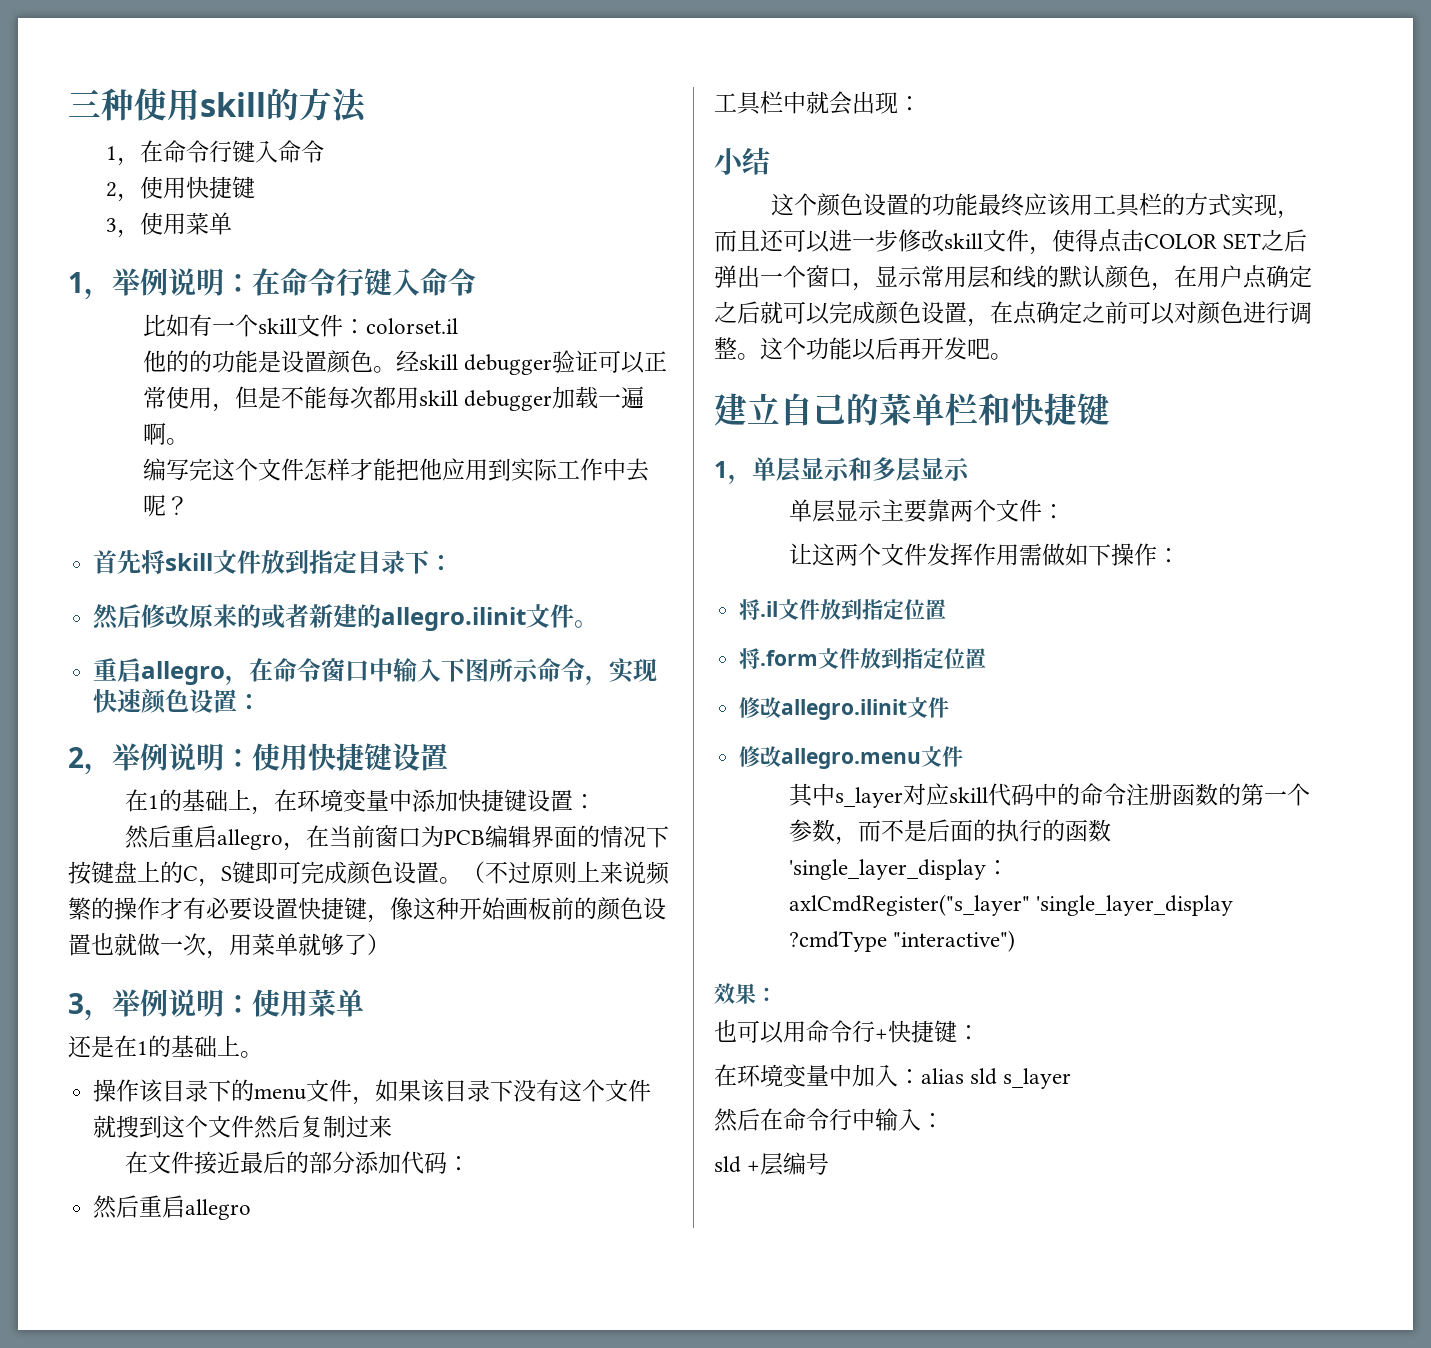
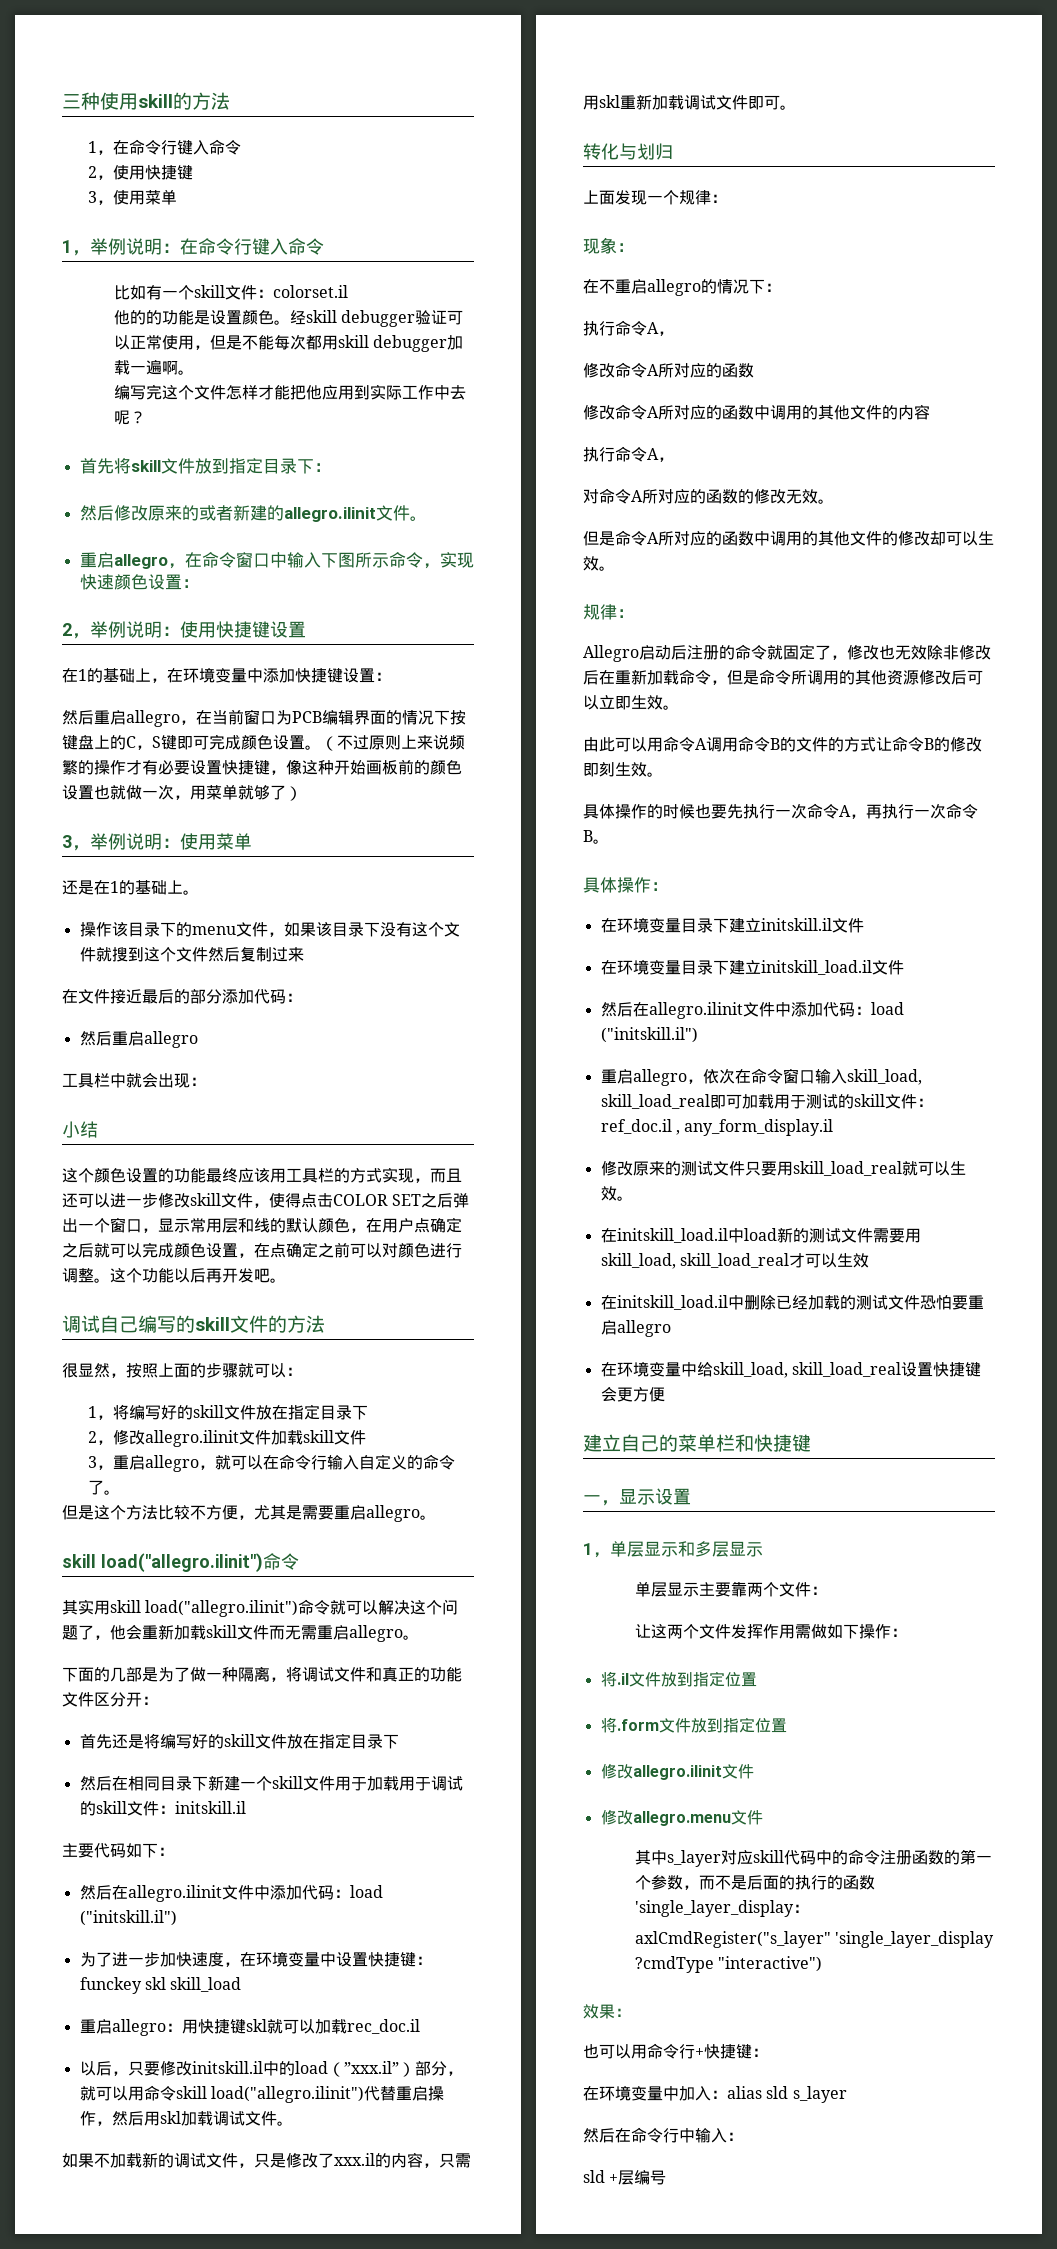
(1013, 356) none -> [62,1315,325,1333] [62,1363,302,1378] [87,1404,368,1420] [87,1429,366,1447] [87,1454,455,1472] [87,1480,120,1495] [62,1505,436,1522] [62,1553,299,1572] [62,1599,459,1617] [62,1624,419,1642] [62,1666,462,1682] [62,1692,158,1707] [79,1733,399,1749] [79,1775,463,1791] [79,1801,246,1816] [62,1843,174,1858] [79,1885,383,1902] [79,1910,177,1926] [79,1951,432,1967] [79,1977,242,1994] [79,2019,420,2036] [79,2060,463,2077] [79,2085,444,2103] [79,2111,293,2126] [62,2152,471,2168] [583,94,796,110] [583,143,673,160] [583,190,727,205] [583,237,634,254] [583,279,781,296] [583,320,674,336] [583,362,754,378] [583,404,930,420] [583,446,674,462] [583,488,834,504] [583,530,994,546] [583,556,615,571] [583,604,634,620] [583,644,991,662] [583,669,983,685] [583,695,679,710] [583,736,982,752] [583,762,663,777] [583,803,978,819] [583,830,609,844] [583,877,668,893] [600,917,864,933] [600,959,904,975] [600,1002,904,1019] [600,1027,698,1043] [600,1068,922,1086] [600,1094,933,1109] [600,1119,834,1136] [600,1160,966,1176] [600,1186,633,1201] [600,1227,921,1243] [600,1253,869,1269] [600,1295,984,1310] [600,1320,671,1337] [600,1361,981,1378] [600,1386,665,1402] // 调试自己编写的skill文件的方法 // 很显然，按照上面的步骤就可以： // 1，将编写好的skill文件放在指定目录下 // 2，修改allegro.ilinit文件加载skill文件 // 3，重启allegro，就可以在命令行输入自定义的命令了。 // 但是这个方法比较不方便，尤其是需要重启allegro。 // skill load("allegro.ilinit")命令 // 其实用skill load("allegro.ilinit")命令就可以解决这个问题了，他会重新加载skill文件而无需重启allegro。 // 下面的几部是为了做一种隔离，将调试文件和真正的功能文件区分开： // 首先还是将编写好的skill文件放在指定目录下 // 然后在相同目录下新建一个skill文件用于加载用于调试的skill文件：initskill.il // 主要代码如下： // 然后在allegro.ilinit文件中添加代码：load ("initskill.il") // 为了进一步加快速度，在环境变量中设置快捷键：funckey skl skill_load // 重启allegro：用快捷键skl就可以加载rec_doc.il // 以后，只要修改initskill.il中的load（”xxx.il”）部分，就可以用命令skill load("allegro.ilinit")代替重启操作，然后用skl加载调试文件。 // 如果不加载新的调试文件，只是修改了xxx.il的内容，只需用skl重新加载调试文件即可。 // 转化与划归 // 上面发现一个规律： // 现象： // 在不重启allegro的情况下： // 执行命令A， // 修改命令A所对应的函数 // 修改命令A所对应的函数中调用的其他文件的内容 // 执行命令A， // 对命令A所对应的函数的修改无效。 // 但是命令A所对应的函数中调用的其他文件的修改却可以生效。 // 规律： // Allegro启动后注册的命令就固定了，修改也无效除非修改后在重新加载命令，但是命令所调用的其他资源修改后可以立即生效。 // 由此可以用命令A调用命令B的文件的方式让命令B的修改即刻生效。 // 具体操作的时候也要先执行一次命令A，再执行一次命令B。 // 具体操作： // 在环境变量目录下建立initskill.il文件 // 在环境变量目录下建立initskill_load.il文件 // 然后在allegro.ilinit文件中添加代码：load ("initskill.il") // 重启allegro，依次在命令窗口输入skill_load, skill_load_real即可加载用于测试的skill文件：ref_doc.il , any_form_display.il // 修改原来的测试文件只要用skill_load_real就可以生效。 // 在initskill_load.il中load新的测试文件需要用skill_load, skill_load_real才可以生效 // 在initskill_load.il中删除已经加载的测试文件恐怕要重启allegro // 在环境变量中给skill_load, skill_load_real设置快捷键会更方便
(1110, 409) none -> [583,1488,691,1506] // 一，显示设置

